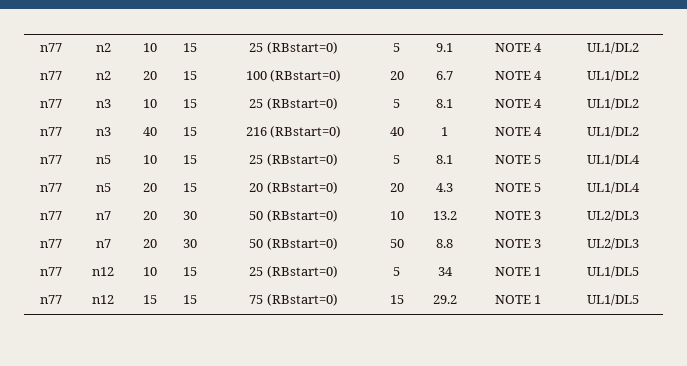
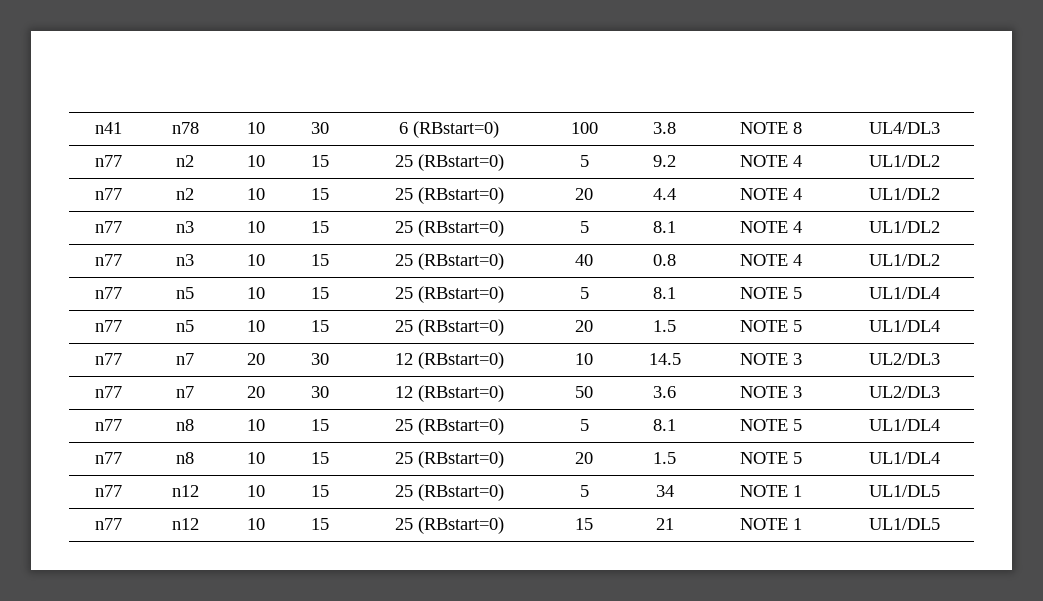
(39, 47) none -> [94,122,122,134] [171,122,199,134] [246,122,265,134] [311,122,329,134] [399,121,499,138] [570,122,598,134] [653,122,676,134] [739,122,802,134] [868,122,940,134] n41 | n78 | 10 | 30 | 6 (RBstart=0) | 100 | 3.8 | NOTE 8 | UL4/DL3 //
[436,43,453,52] 9.1 -> [653,155,676,167] 9.2
[142,71,157,80] [183,71,197,80] [245,70,342,82] [389,71,404,80] [436,71,453,80] 20 | 15 | 100 (RBstart=0) | 20 | 6.7 -> [246,188,265,200] [311,188,329,200] [394,187,504,204] [575,188,593,200] [653,188,676,200] 10 | 15 | 25 (RBstart=0) | 20 | 4.4
[142,127,157,136] [183,127,197,136] [245,127,267,136] 40 | 15 | 216 -> [246,254,265,266] [311,254,329,266] [394,254,413,266] 10 | 15 | 25
[441,127,448,136] 1 -> [653,254,676,266] 0.8
[142,183,157,192] [183,183,197,192] [249,182,338,194] [389,183,404,192] [436,183,453,192] 20 | 15 | 20 (RBstart=0) | 20 | 4.3 -> [246,320,265,332] [311,320,329,332] [394,319,504,336] [575,320,593,332] [653,320,676,332] 10 | 15 | 25 (RBstart=0) | 20 | 1.5
[249,211,264,220] 50 -> [394,353,413,365] 12
[432,211,457,220] 13.2 -> [648,353,681,365] 14.5
[249,239,264,248] 50 -> [394,386,413,398] 12
[436,239,453,248] [494,239,542,248] [587,238,639,250] 8.8 | NOTE 3 | UL2/DL3 -> [653,386,676,398] [739,386,802,398] [868,386,940,398] [94,419,122,431] [176,419,194,431] [246,419,265,431] [311,419,329,431] [394,418,504,435] [579,419,589,431] [653,419,676,431] [739,419,802,431] [868,419,940,431] [94,452,122,464] [176,452,194,464] [246,452,265,464] [311,452,329,464] [394,451,504,468] [575,452,593,464] [653,452,676,464] [739,452,802,464] [868,452,940,464] 3.6 | NOTE 3 | UL2/DL3 // n77 | n8 | 10 | 15 | 25 (RBstart=0) | 5 | 8.1 | NOTE 5 | UL1/DL4 // n77 | n8 | 10 | 15 | 25 (RBstart=0) | 20 | 1.5 | NOTE 5 | UL1/DL4
[142,295,157,304] [183,295,197,304] [249,295,264,304] 15 | 15 | 75 -> [246,518,265,530] [311,518,329,530] [394,518,413,530] 10 | 15 | 25
[432,295,457,304] 29.2 -> [655,518,674,530] 21

